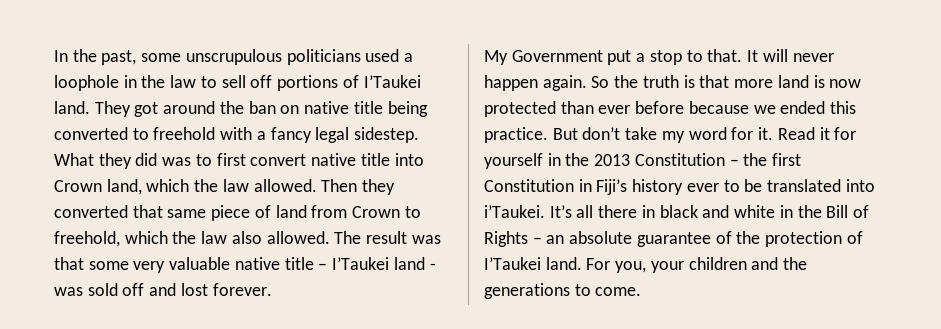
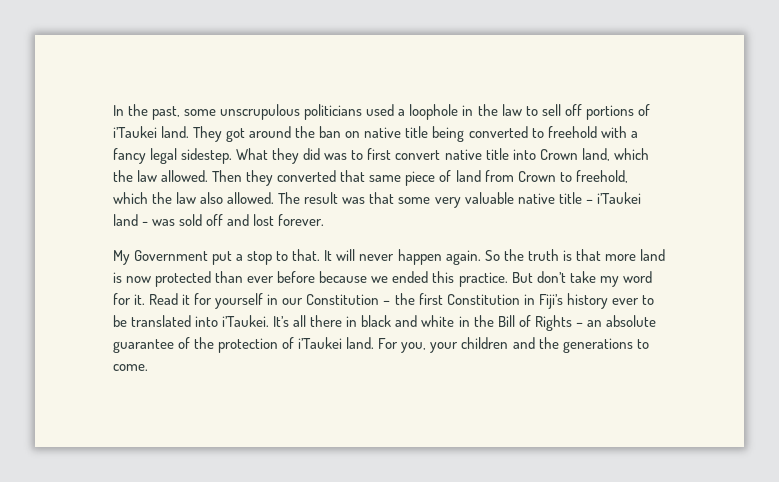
[363,75,421,88] I’Taukei -> [113,126,157,138] i’Taukei
[332,257,390,270] I’Taukei -> [596,192,641,204] i’Taukei
[565,153,631,166] the 2013 -> [282,298,304,305] our
[484,257,541,270] I’Taukei -> [298,337,343,349] i’Taukei

